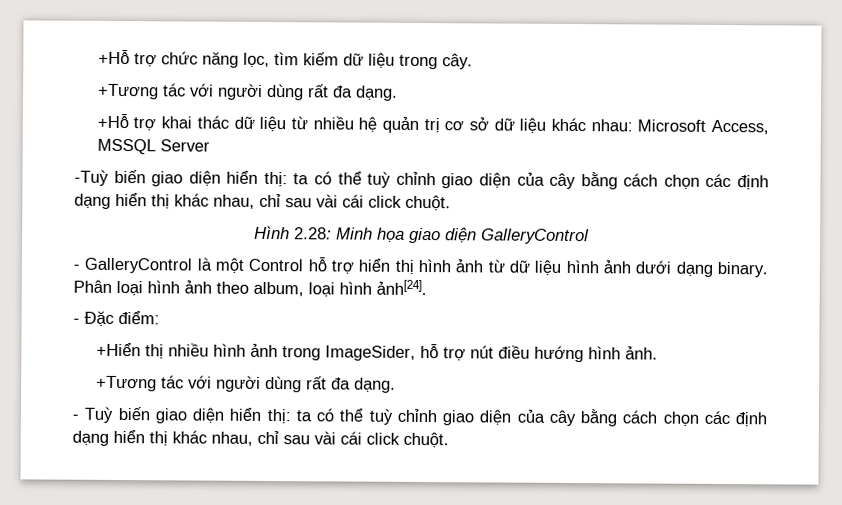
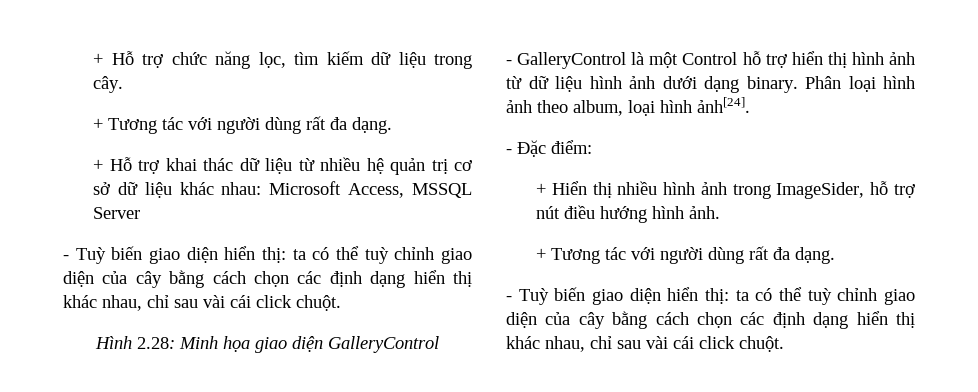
[97,49,130,65] +Hỗ -> [93,51,134,65] + Hỗ
[97,83,398,101] [96,113,129,129] +Tương tác với người dùng rất đa dạng. // +Hỗ -> [93,116,393,134] [93,157,132,171] + Tương tác với người dùng rất đa dạng. // + Hỗ
[74,169,109,186] -Tuỳ -> [63,247,106,264] - Tuỳ
[95,342,141,357] +Hiển -> [536,181,587,195] + Hiển
[95,375,157,392] +Tương -> [536,248,601,264] + Tương

